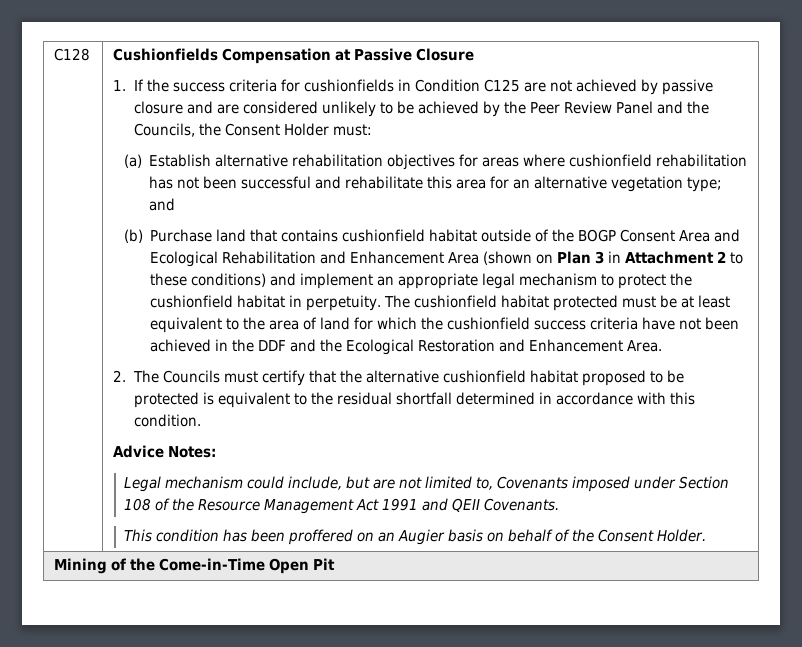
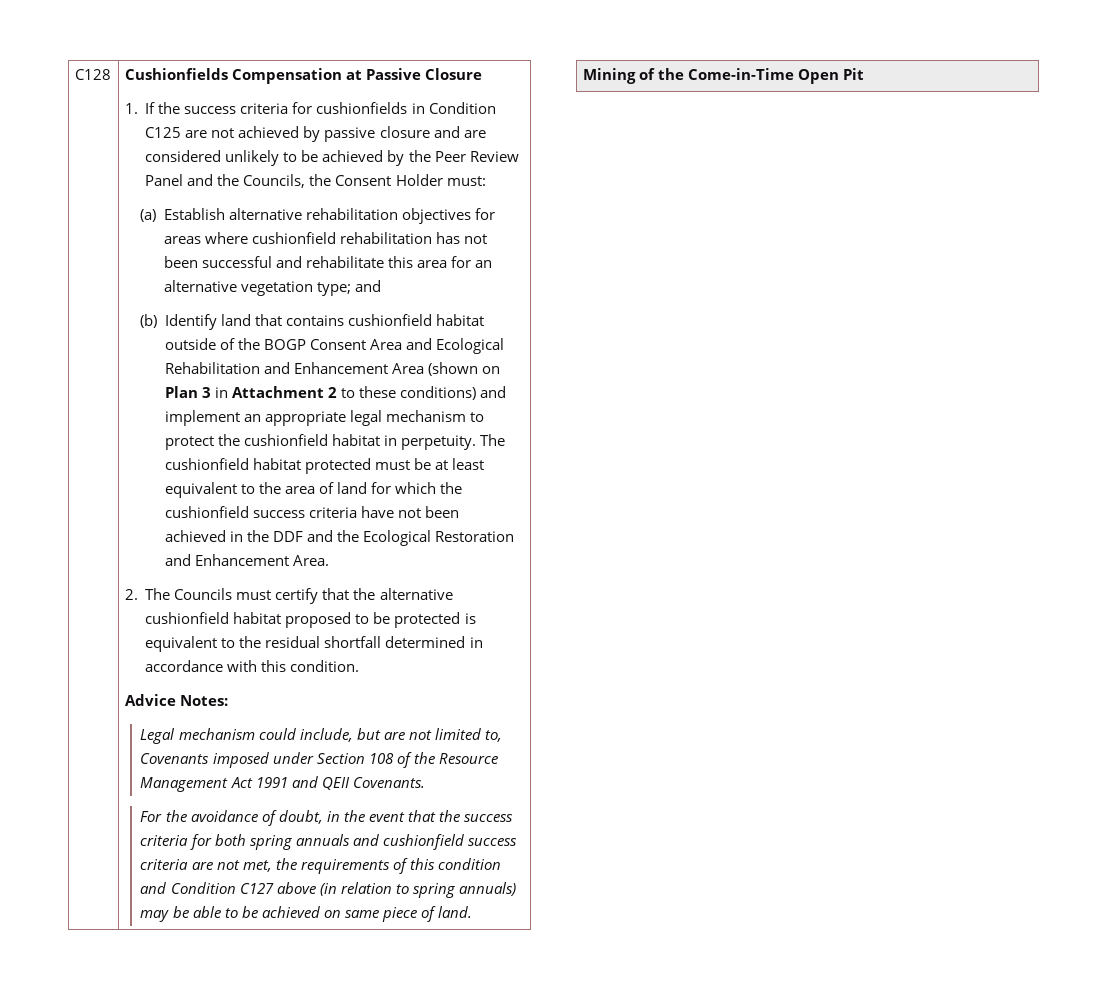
[150,229,213,242] Purchase -> [164,314,217,330] Identify
[124,529,707,545] This condition has been proffered on an Augier basis on behalf of the Consent Holder. -> [140,810,513,826] [140,834,517,850] [140,858,501,874] [140,882,516,898] [140,906,472,922] For the avoidance of doubt, in the event that the success criteria for both spring annuals and cushionfield success criteria are not met, the requirements of this condition and Condition C127 above (in relation to spring annuals) may be able to be achieved on same piece of land.

